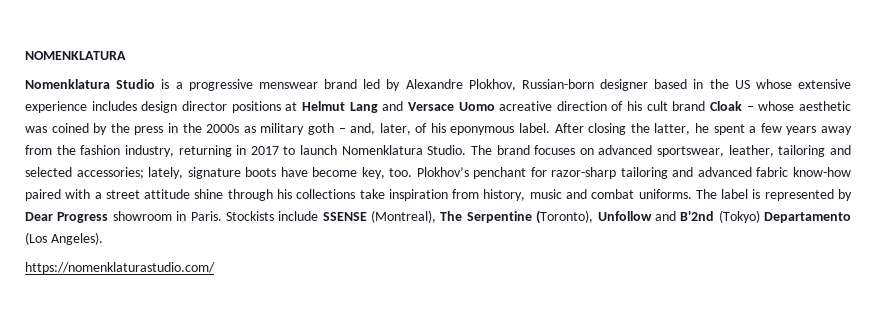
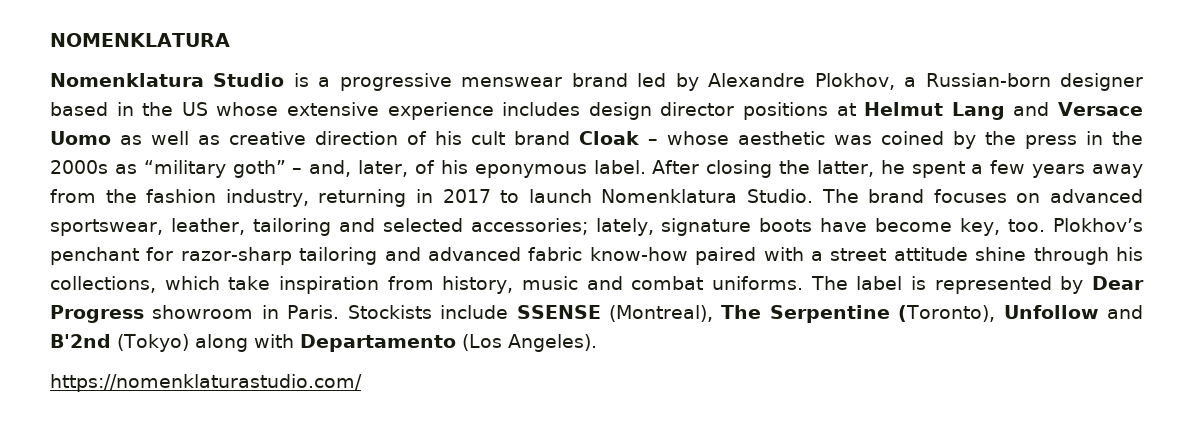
(516, 85) none -> [904,77,917,87] a
[499,101,553,111] acreative -> [120,131,306,145] as well as creative
[260,123,334,135] military goth -> [143,160,286,178] “military goth”
[296,189,356,199] collections -> [50,276,220,293] collections, which
(760, 216) none -> [194,334,294,352] along with

